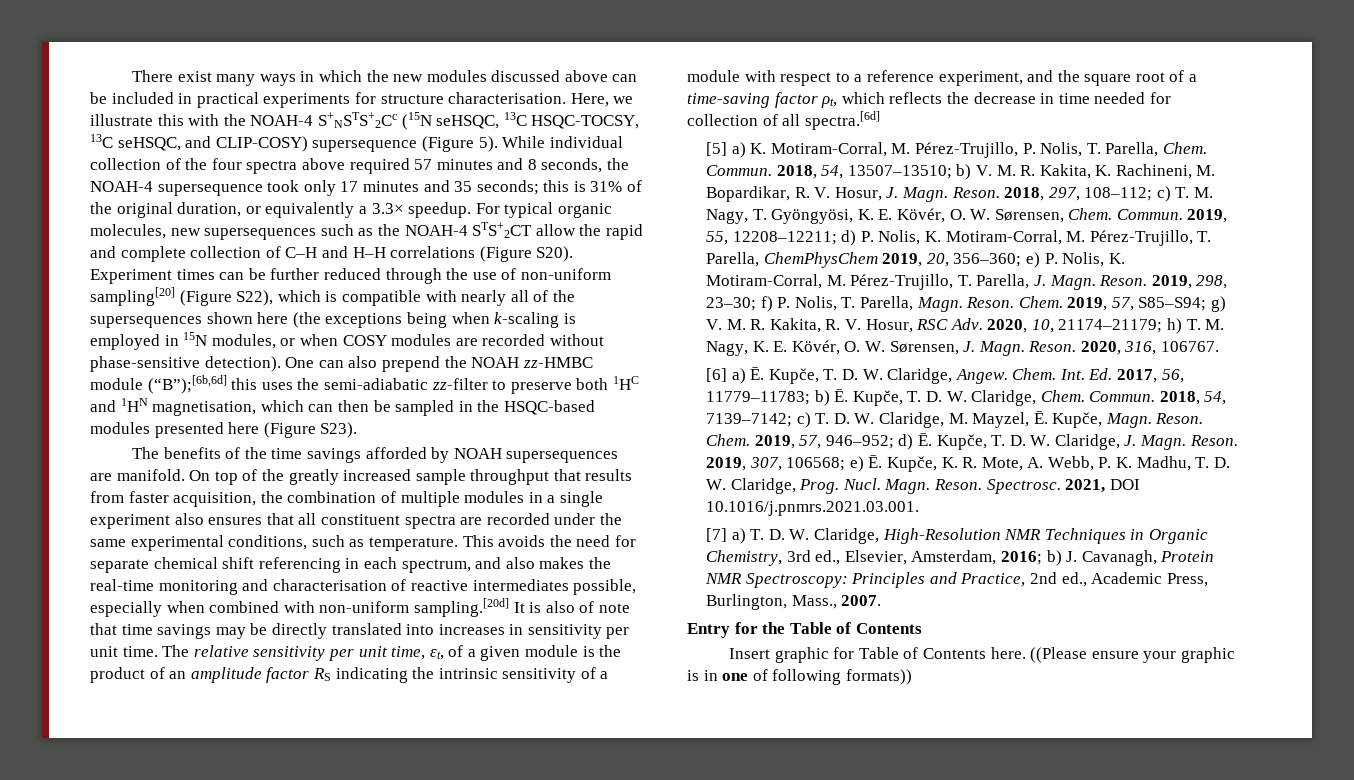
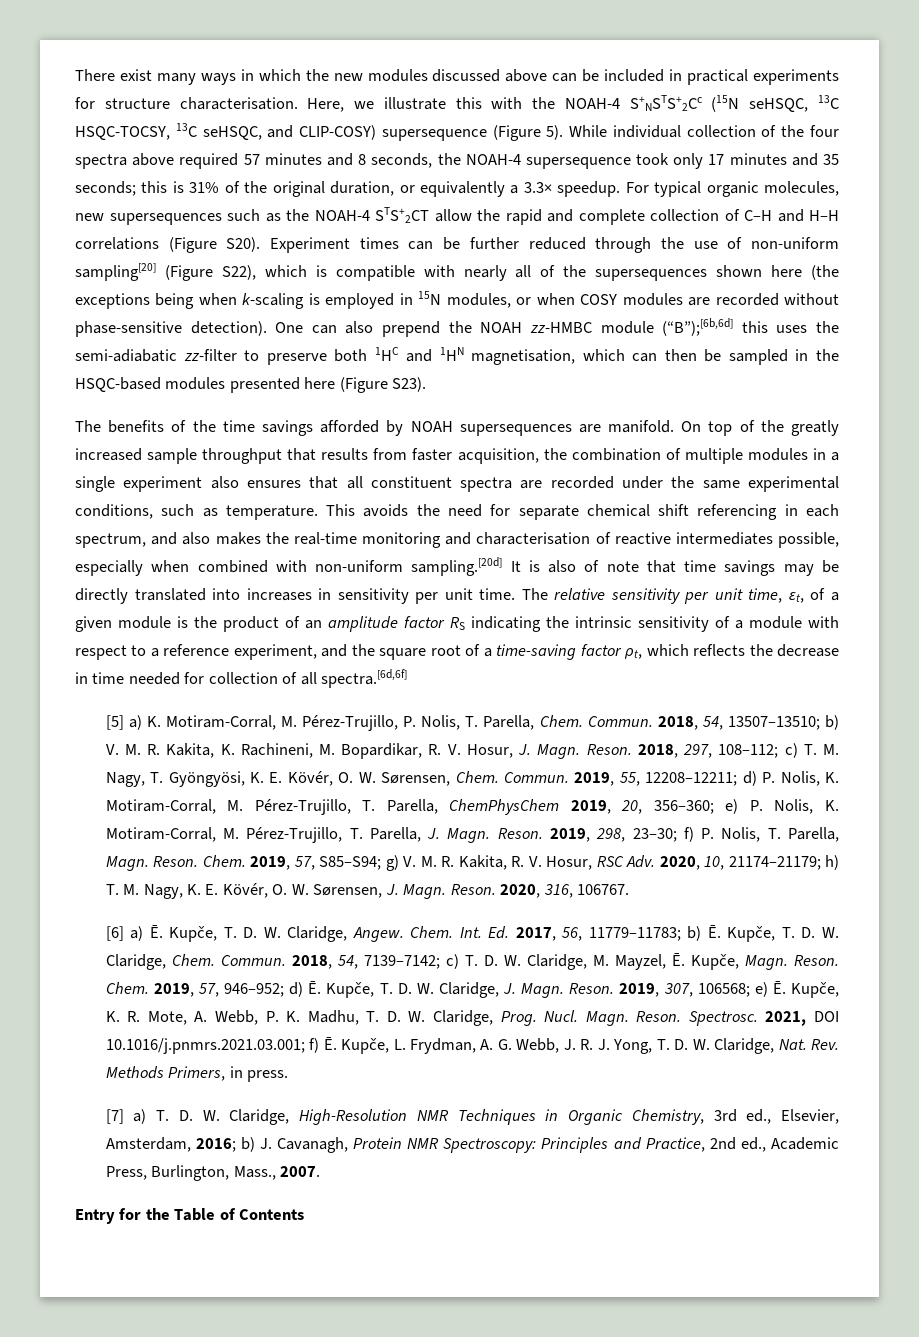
[804,111,880,130] spectra.[6d] -> [321,669,408,688] spectra.[6d,6f]
[705,501,919,516] 10.1016/j.pnmrs.2021.03.001. -> [105,1037,839,1054] [105,1066,289,1082] 10.1016/j.pnmrs.2021.03.001; f) Ē. Kupče, L. Frydman, A. G. Webb, J. R. J. Yong, T. D. W. Claridge, Nat. Rev. Methods Primers, in press.
[728,647,1235,663] [687,669,912,685] // Insert graphic for Table of Contents here. ((Please ensure your graphic is in one of following formats)) -> (305, 1214) none

